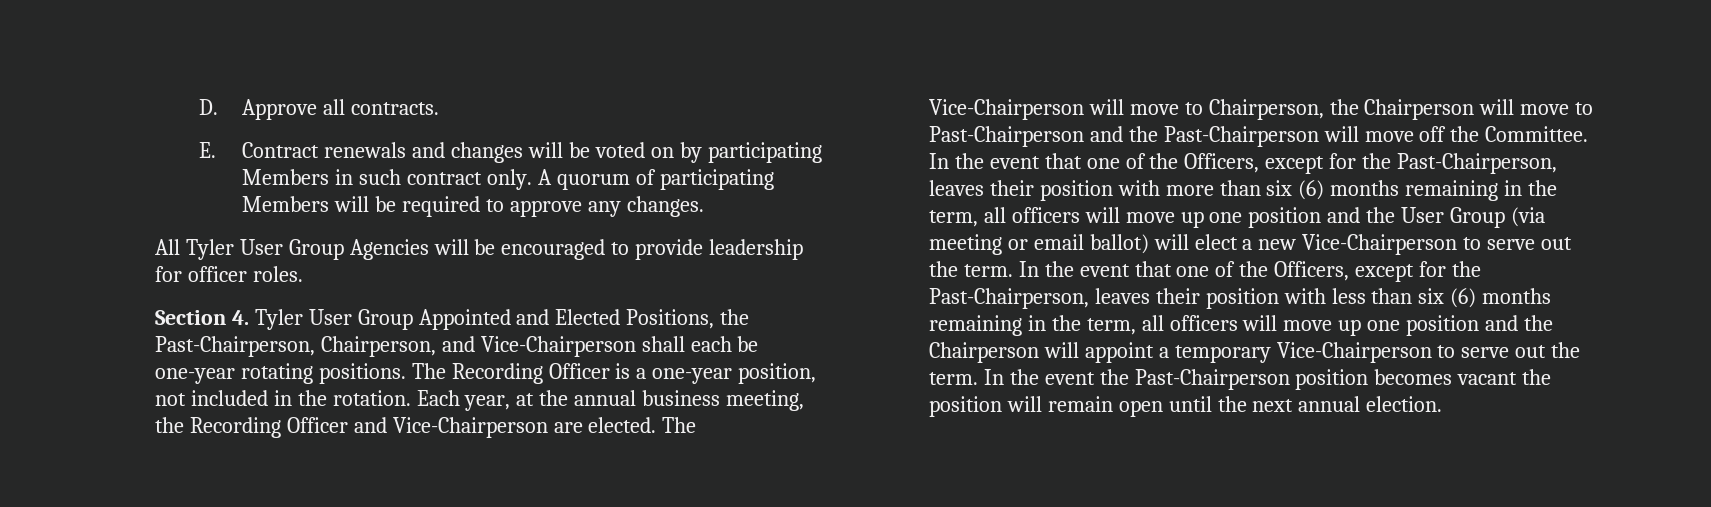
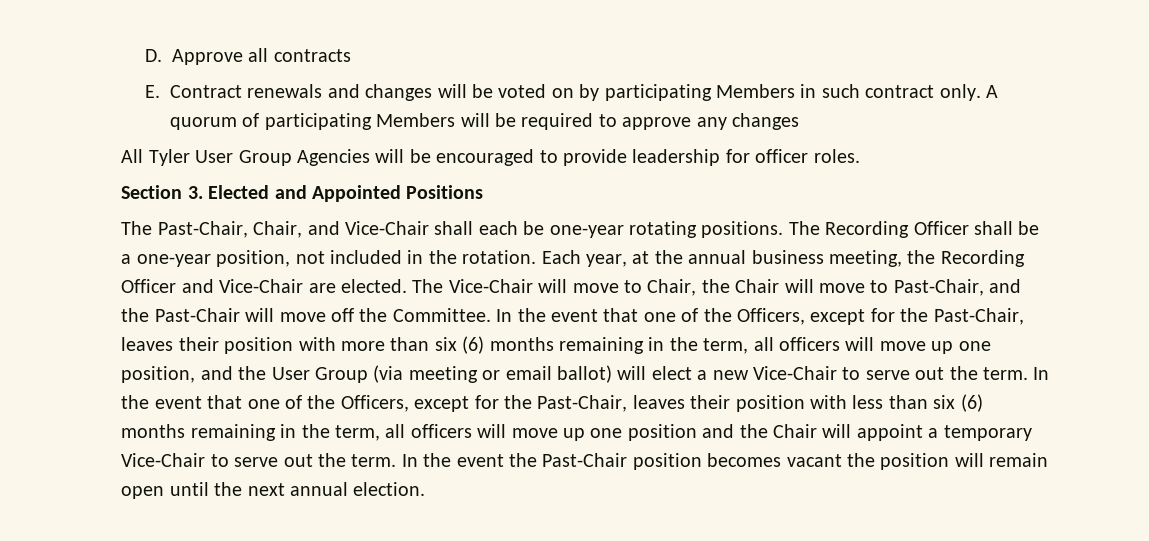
[351,102,440,115] contracts. -> [273,49,351,62] contracts
[626,196,704,217] changes. -> [731,113,799,130] changes
[231,309,750,330] [154,336,636,357] 4. Tyler User Group Appointed and Elected Positions, the Past-Chairperson, Chairperson, and Vice-Chairperson -> [187,185,484,202] [121,221,430,238] 3. Elected and Appointed Positions // The Past-Chair, Chair, and Vice-Chair
[615,363,631,379] is -> [974,221,1040,235] shall be
[392,417,548,438] Vice-Chairperson -> [219,279,304,293] Vice-Chair
[928,99,1594,120] [928,126,1319,147] Vice-Chairperson will move to Chairperson, the Chairperson will move to Past-Chairperson and the Past-Chairperson -> [448,279,1022,296] [121,308,240,322] Vice-Chair will move to Chair, the Chair will move to Past-Chair, and the Past-Chair
[1397,153,1558,174] Past-Chairperson, -> [933,308,1024,325] Past-Chair,
[1248,207,1322,228] position -> [121,366,196,383] position,
[1302,234,1458,255] Vice-Chairperson -> [753,366,838,380] Vice-Chair
[928,288,1089,309] Past-Chairperson, -> [537,395,628,412] Past-Chair,
[928,342,1039,363] Chairperson -> [773,424,818,438] Chair
[1276,342,1432,363] Vice-Chairperson -> [121,453,206,467] Vice-Chair
[1134,369,1290,390] Past-Chairperson -> [542,453,628,467] Past-Chair

